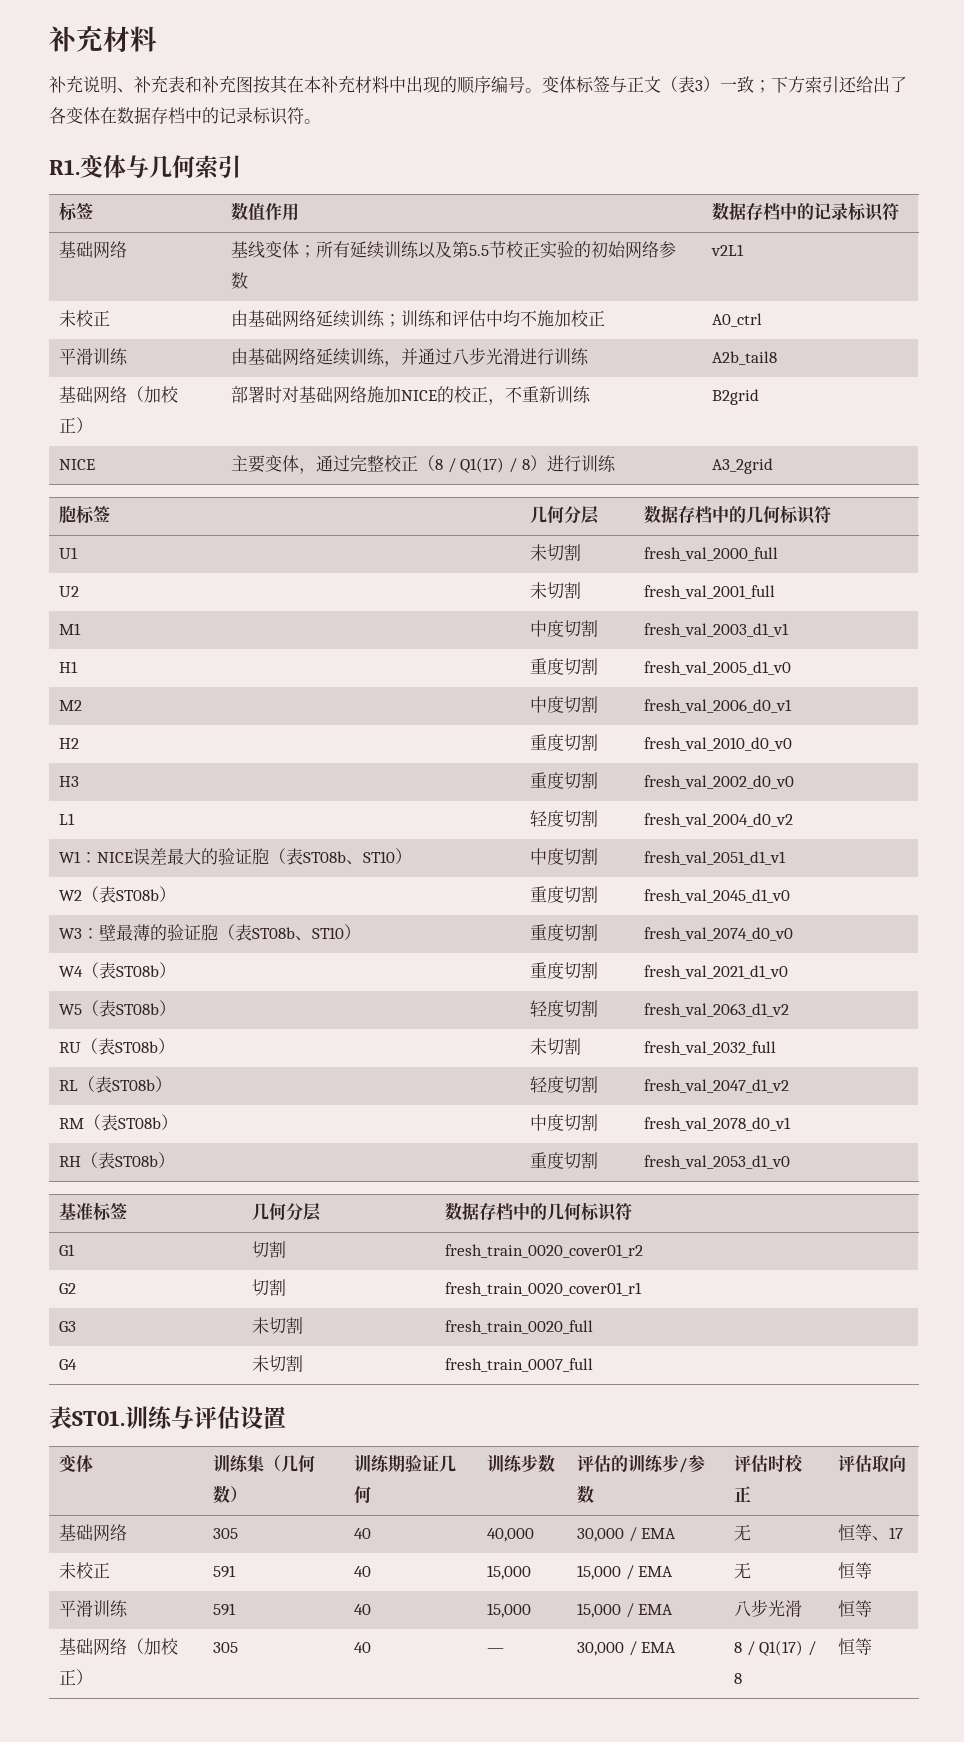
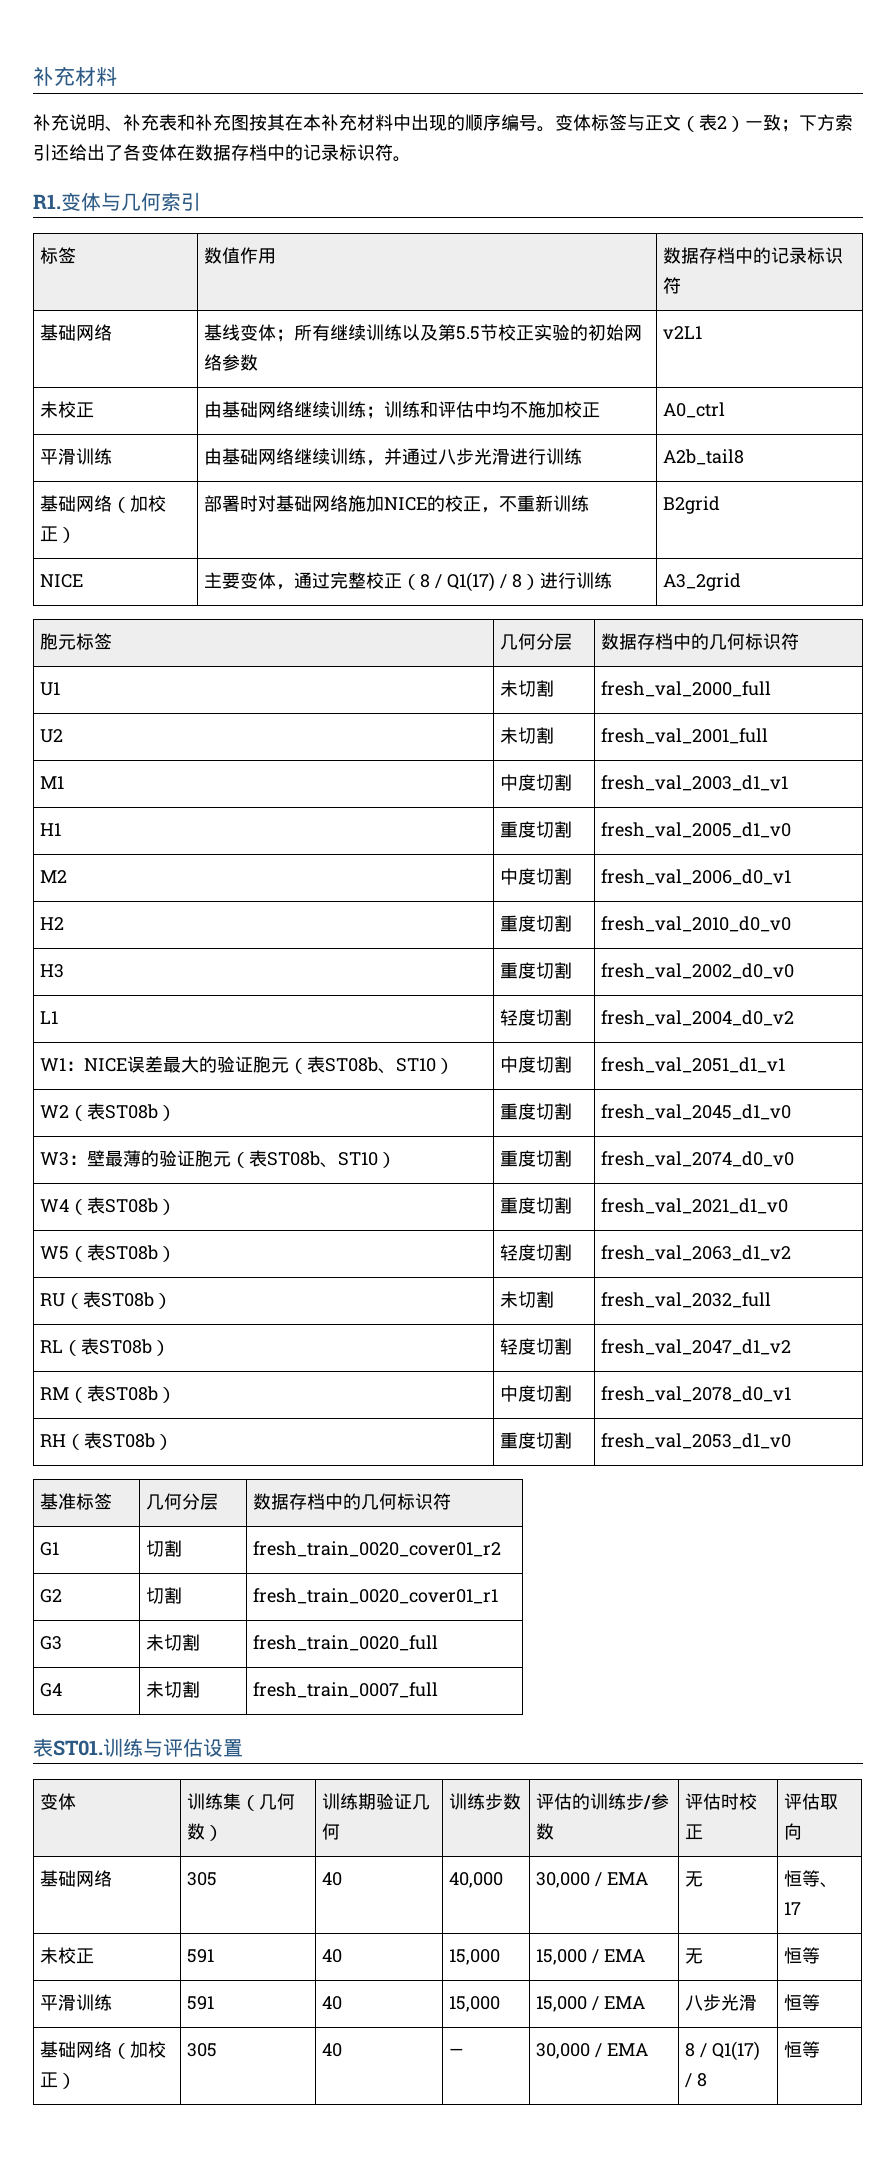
[695,80,703,91] 3 -> [717,116,727,129] 2
[350,241,368,258] 延 -> [330,324,349,340] 继
[316,310,334,327] 延 -> [294,401,313,417] 继
[316,348,334,365] 延 -> [294,448,313,464] 继
(77, 514) none -> [58,634,77,650] 元
(270, 856) none -> [271,1057,290,1073] 元
(219, 932) none -> [213,1151,232,1167] 元

